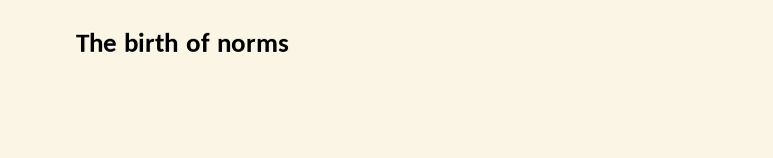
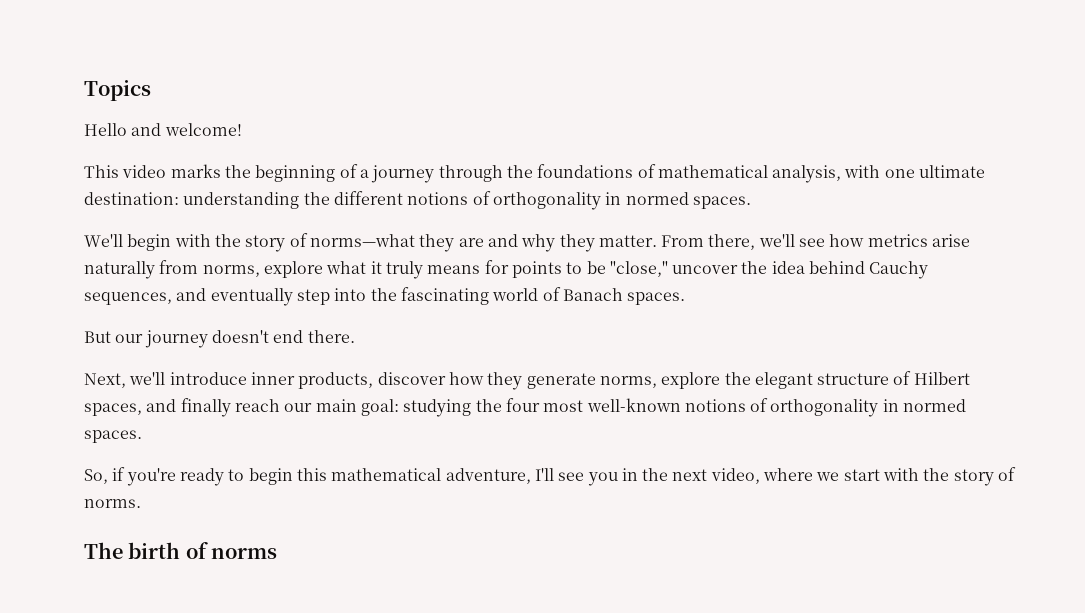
(76, 42) none -> [84,80,151,101] [84,123,242,136] [84,164,986,183] [84,191,751,210] [84,233,971,252] [84,260,929,279] [84,287,686,306] [84,330,355,348] [84,371,970,390] [84,398,967,417] [84,430,142,443] [84,467,1017,486] [84,499,141,508] Topics // Hello and welcome! // This video marks the beginning of a journey through the foundations of mathematical analysis, with one ultimate destination: understanding the different notions of orthogonality in normed spaces. // We'll begin with the story of norms—what they are and why they matter. From there, we'll see how metrics arise naturally from norms, explore what it truly means for points to be "close," uncover the idea behind Cauchy sequences, and eventually step into the fascinating world of Banach spaces. // But our journey doesn't end there. // Next, we'll introduce inner products, discover how they generate norms, explore the elegant structure of Hilbert spaces, and finally reach our main goal: studying the four most well-known notions of orthogonality in normed spaces. // So, if you're ready to begin this mathematical adventure, I'll see you in the next video, where we start with the story of norms. //

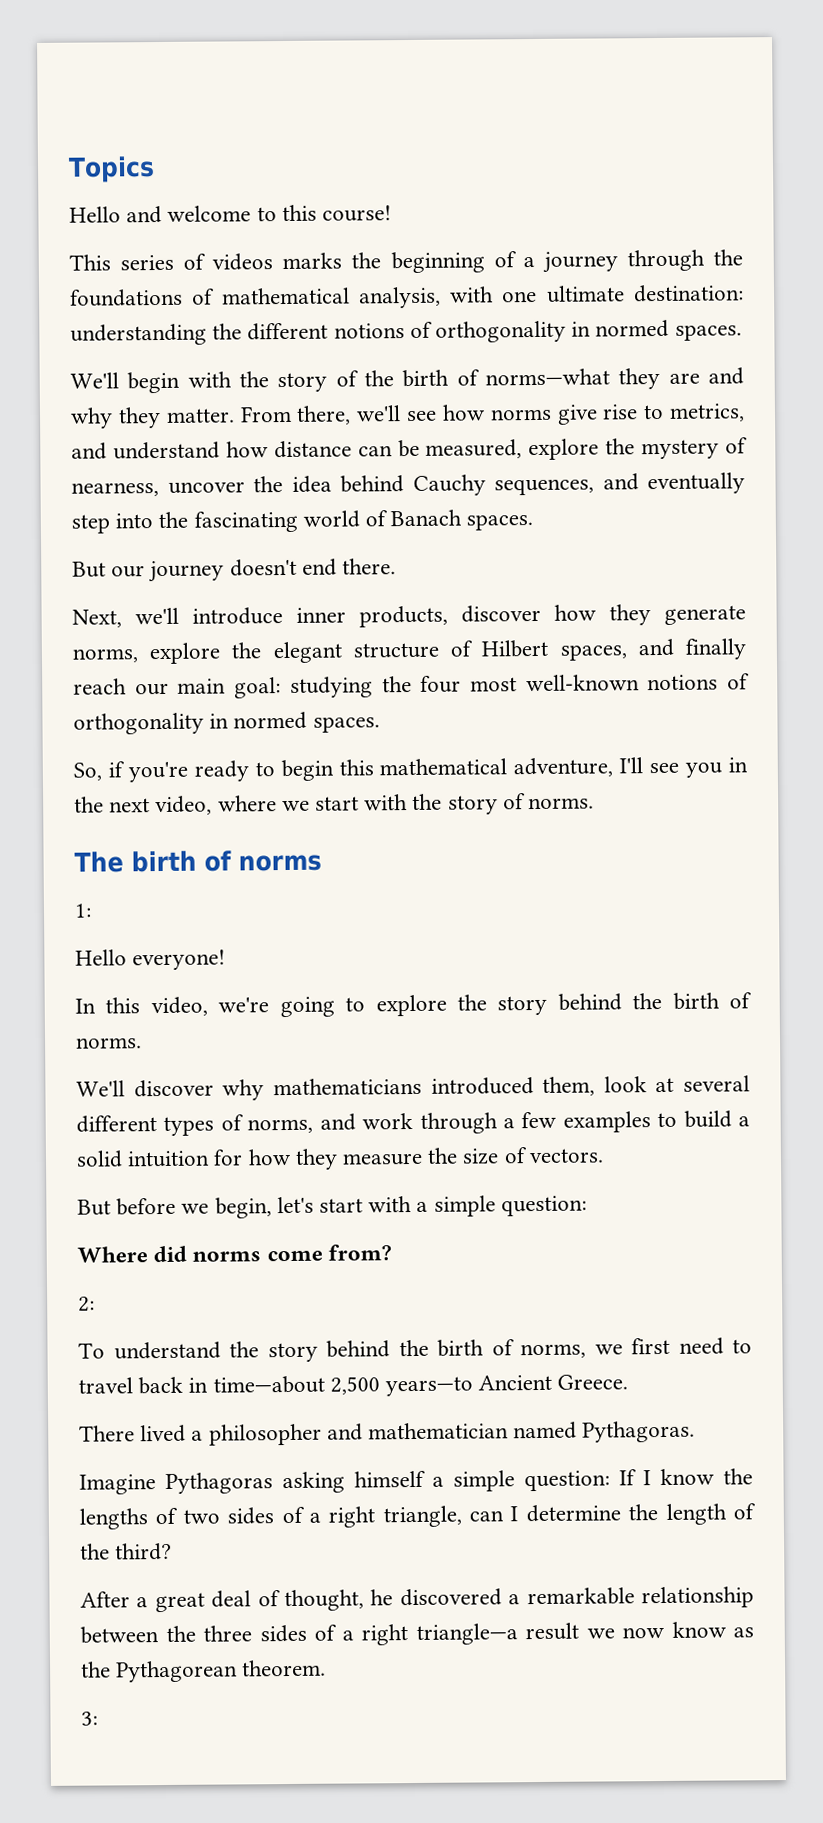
[164,123,242,136] [84,165,167,178] welcome! // This video -> [167,204,393,222] [69,253,274,271] welcome to this course! // This series of videos
(308, 240) none -> [364,369,480,388] the birth of
[867,234,971,247] [84,260,668,279] metrics arise naturally from norms, explore what it truly means for points to be "close," -> [489,403,746,425] [71,437,748,461] [71,482,159,497] norms give rise to metrics, and understand how distance can be measured, explore the mystery of nearness,
(278, 553) none -> [74,903,92,918] [75,949,227,971] [75,992,752,1018] [76,1037,142,1049] [76,1075,750,1101] [76,1110,750,1136] [76,1147,604,1170] [77,1195,587,1219] [77,1244,392,1263] [78,1296,95,1312] [78,1337,752,1363] [78,1374,629,1397] [79,1420,696,1446] [79,1468,753,1495] [79,1503,756,1530] [80,1542,173,1561] [80,1586,754,1613] [80,1621,754,1646] [81,1659,327,1683] [81,1711,98,1726] // 1: // Hello everyone! // In this video, we're going to explore the story behind the birth of norms. // We'll discover why mathematicians introduced them, look at several different types of norms, and work through a few examples to build a solid intuition for how they measure the size of vectors. // But before we begin, let's start with a simple question: // Where did norms come from? // 2: // To understand the story behind the birth of norms, we first need to travel back in time—about 2,500 years—to Ancient Greece. // There lived a philosopher and mathematician named Pythagoras. // Imagine Pythagoras asking himself a simple question: If I know the lengths of two sides of a right triangle, can I determine the length of the third? // After a great deal of thought, he discovered a remarkable relationship between the three sides of a right triangle—a result we now know as the Pythagorean theorem. // 3:

